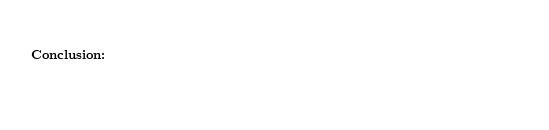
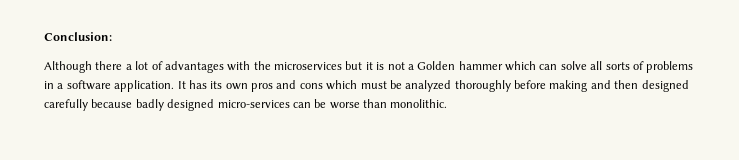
(105, 54) none -> [44,61,694,73] [44,80,689,92] [44,99,448,111] // Although there a lot of advantages with the microservices but it is not a Golden hammer which can solve all sorts of problems in a software application. It has its own pros and cons which must be analyzed thoroughly before making and then designed carefully because badly designed micro-services can be worse than monolithic.

